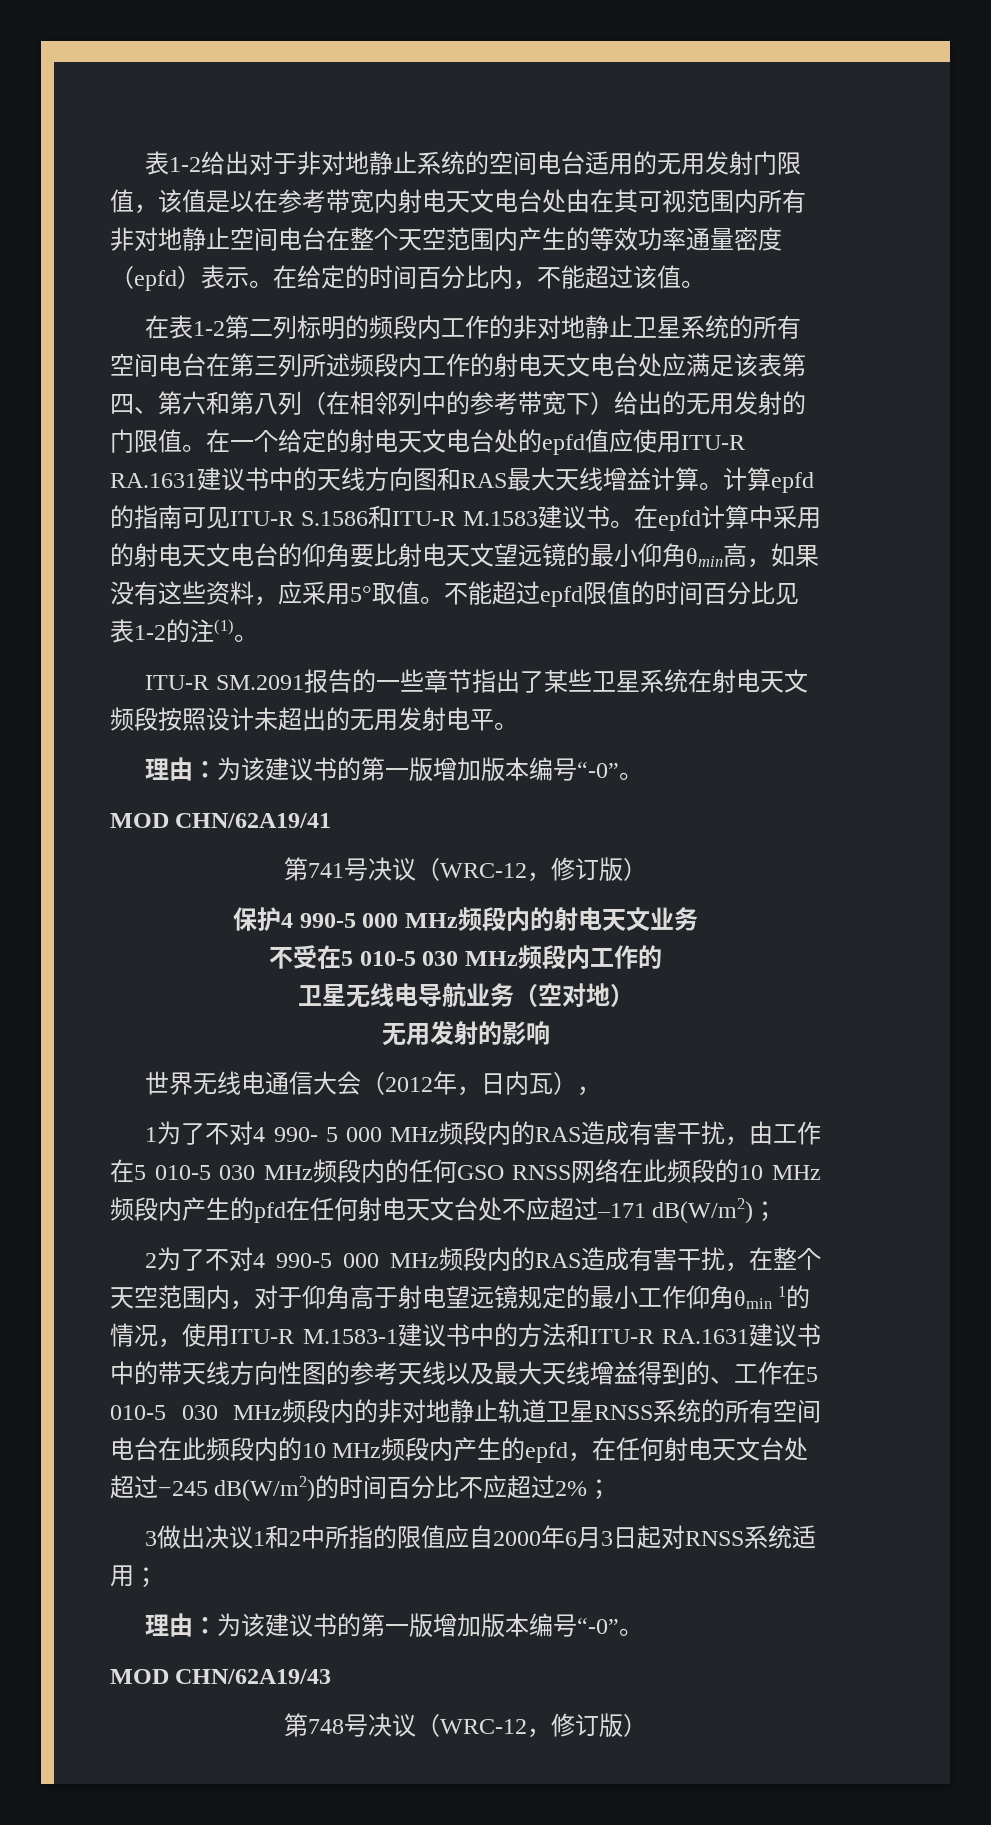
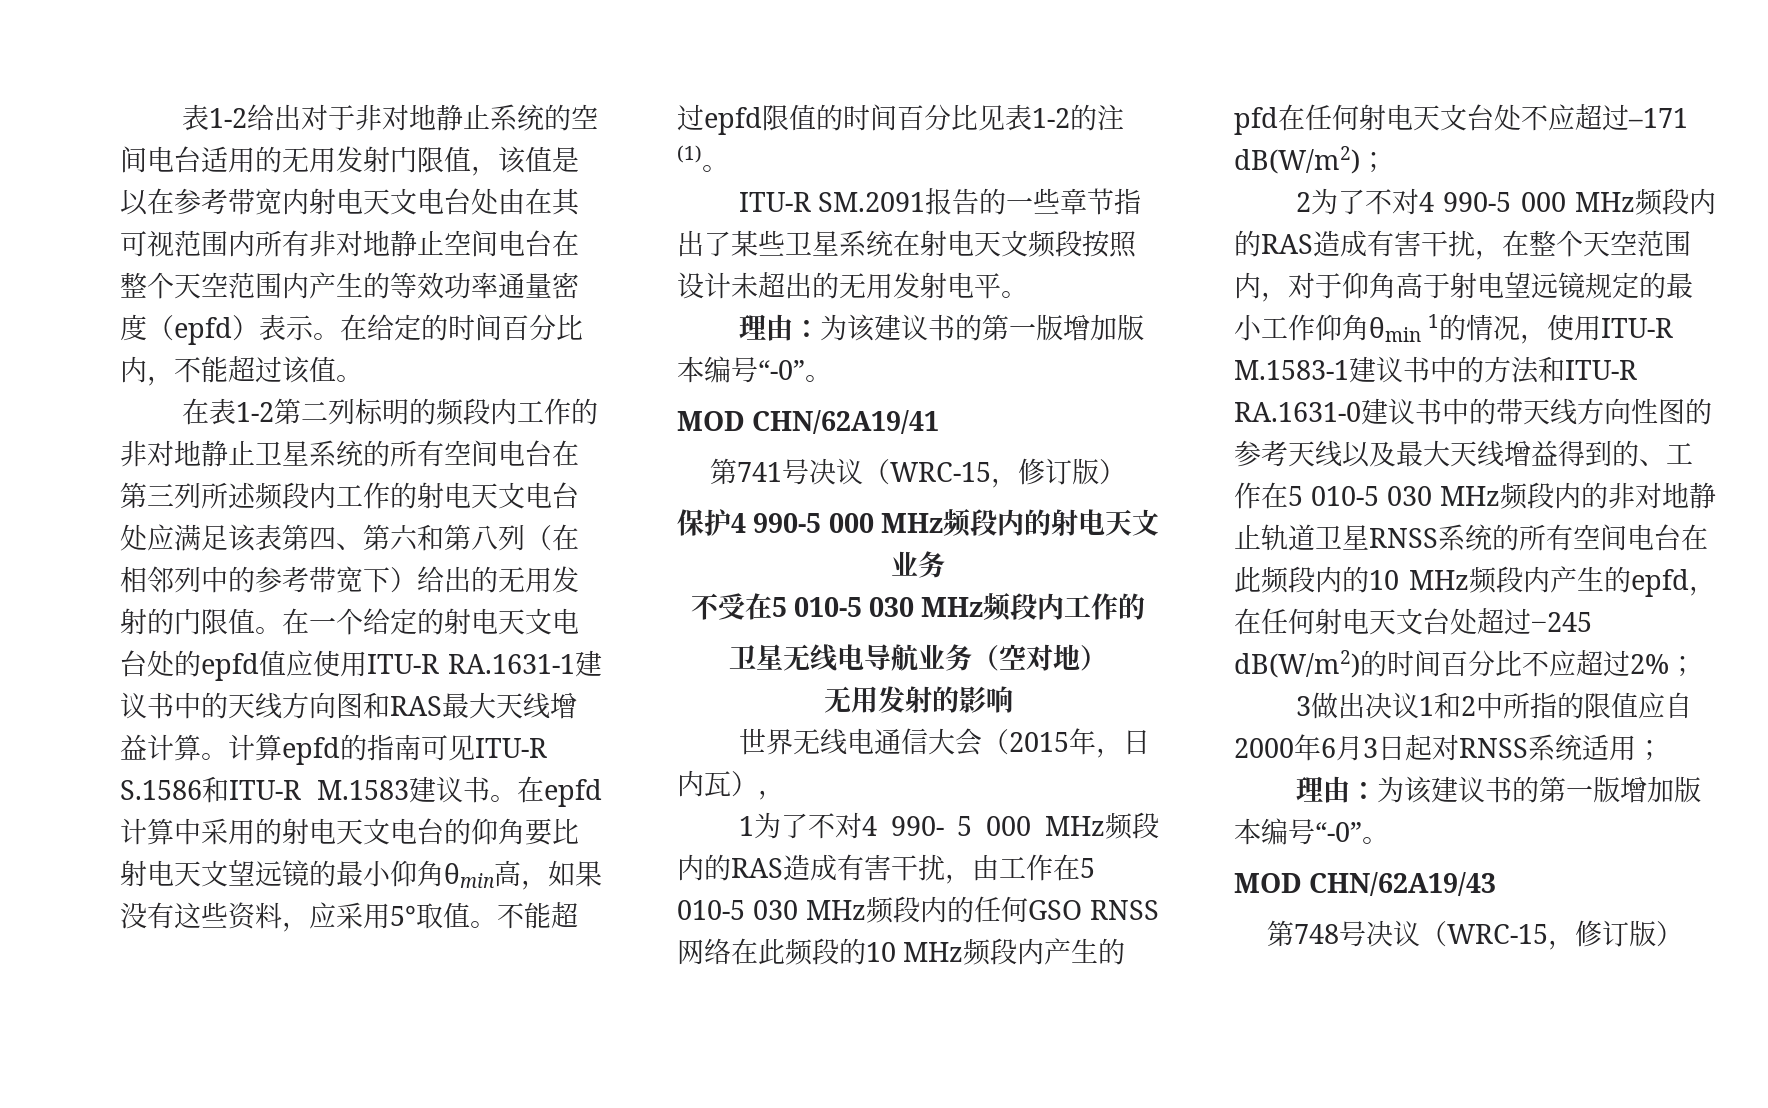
[110,473,197,488] RA.1631 -> [448,654,575,674] RA.1631-1
[440,863,527,878] WRC-12 -> [890,462,991,482] WRC-15
[385,1077,434,1092] 2012 -> [1008,732,1069,752] 2015
[662,1329,749,1344] RA.1631 -> [1234,402,1361,422] RA.1631-0
[440,1719,527,1734] WRC-12 -> [1447,924,1548,944] WRC-15

